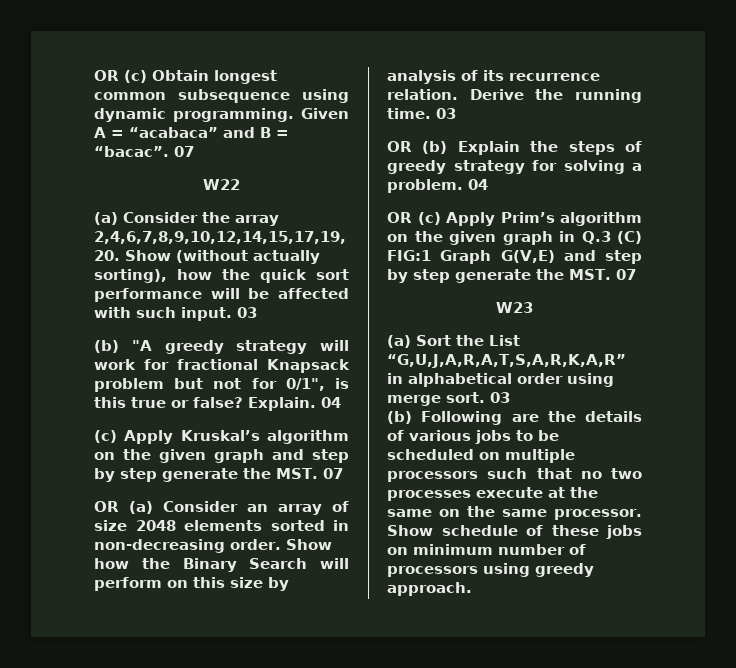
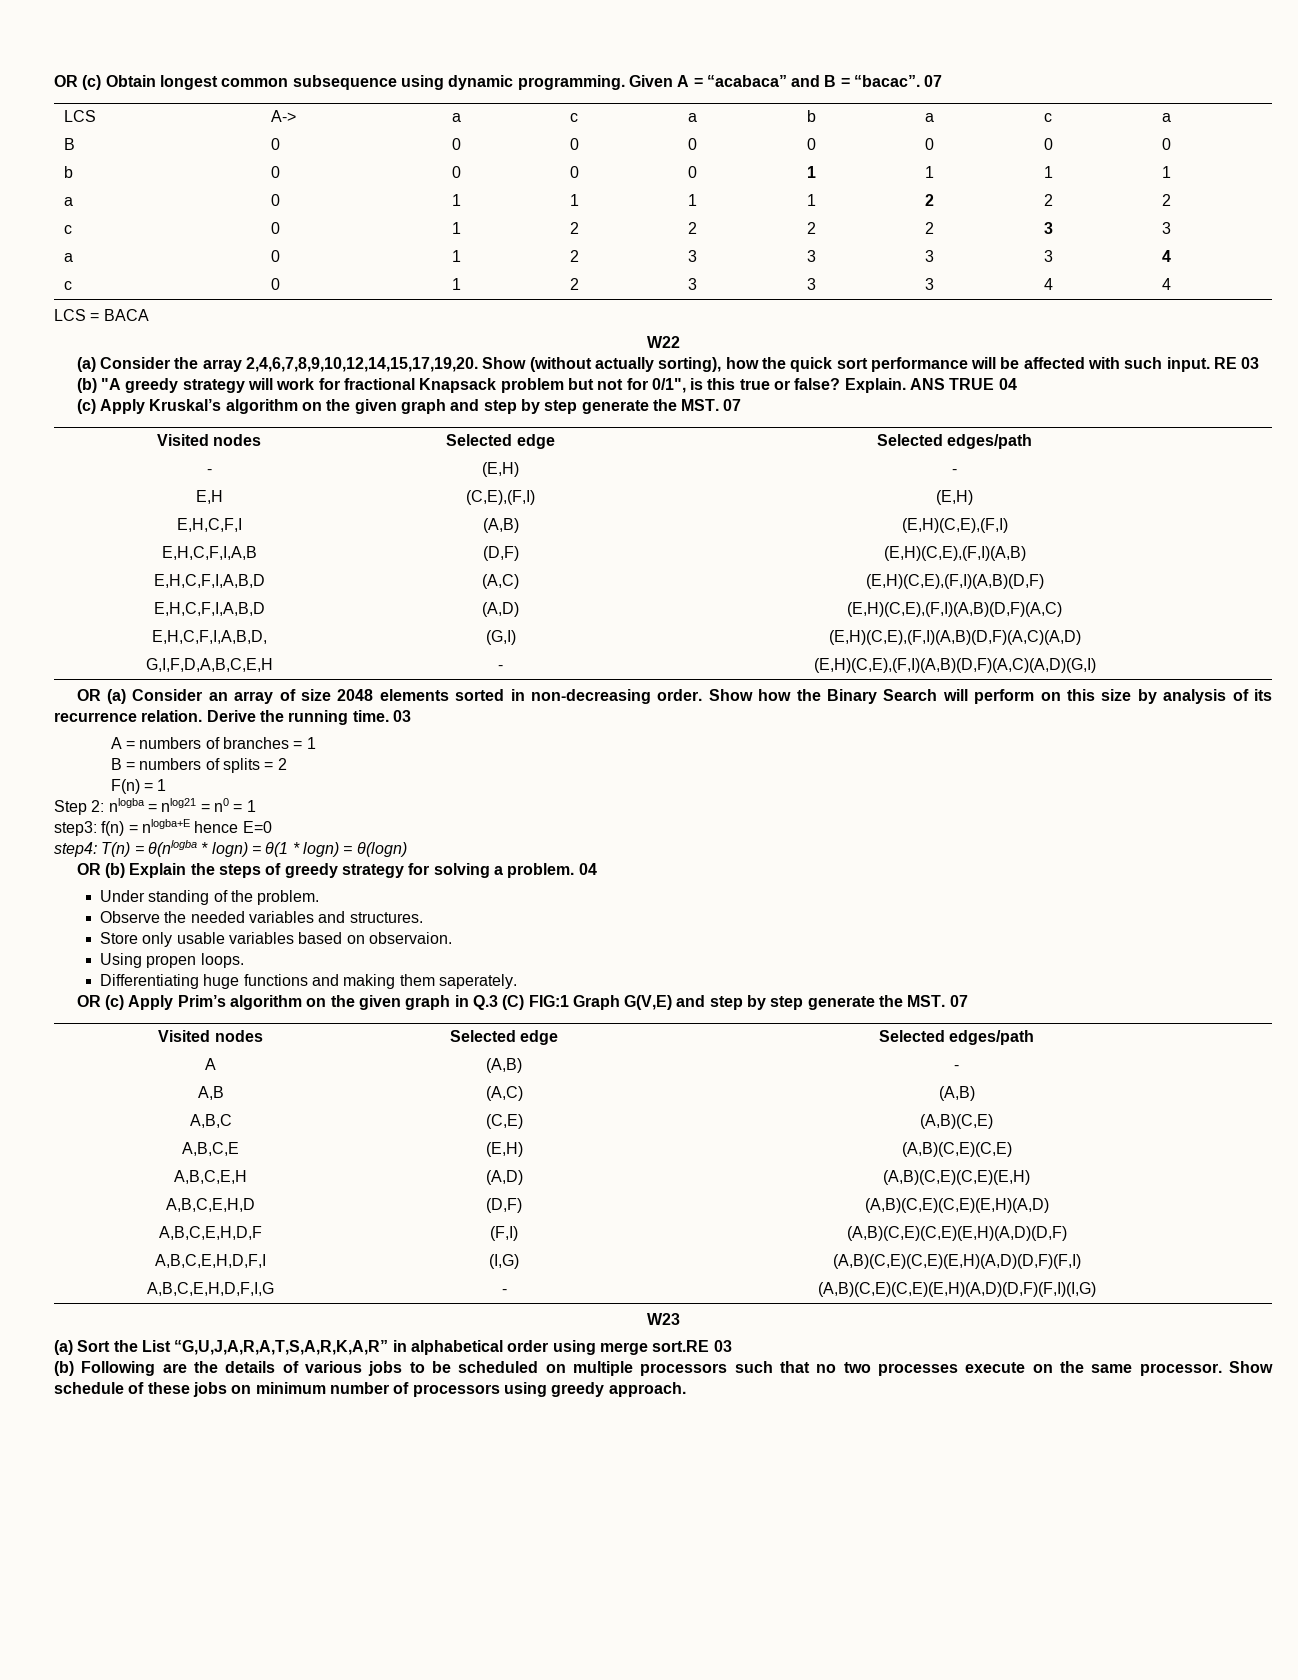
(194, 151) none -> [64,110,97,122] [271,110,297,122] [452,113,462,122] [570,113,579,122] [688,113,698,122] [807,110,817,122] [925,113,935,122] [1044,113,1053,122] [1162,113,1172,122] [64,138,76,150] [271,138,281,150] [452,138,462,150] [570,138,580,150] [688,138,698,150] [807,138,817,150] [925,138,935,150] [1044,138,1054,150] [1162,138,1172,150] [64,166,74,178] [271,166,281,178] [452,166,462,178] [570,166,580,178] [688,166,698,178] [807,166,817,178] [925,166,935,178] [1044,166,1054,178] [1162,166,1172,178] [64,197,74,206] [271,194,281,206] [452,194,462,206] [570,194,580,206] [688,194,698,206] [807,194,817,206] [925,194,935,206] [1044,194,1054,206] [1162,194,1172,206] [64,225,73,234] [271,222,281,234] [452,222,462,234] [570,222,580,234] [688,222,698,234] [807,222,817,234] [925,222,935,234] [1044,222,1054,234] [1162,222,1172,234] [64,253,74,262] [271,250,281,262] [452,250,462,262] [570,250,580,262] [688,250,698,262] [807,250,817,262] [925,250,935,262] [1044,250,1054,262] [1162,250,1172,262] [64,281,73,290] [271,278,281,290] [452,278,462,290] [570,278,580,290] [688,278,698,290] [807,278,817,290] [925,278,935,290] [1044,278,1054,290] [1162,278,1172,290] [54,309,149,321] // LCS | A-> | a | c | a | b | a | c | a // B | 0 | 0 | 0 | 0 | 0 | 0 | 0 | 0 // b | 0 | 0 | 0 | 0 | 1 | 1 | 1 | 1 // a | 0 | 1 | 1 | 1 | 1 | 2 | 2 | 2 // c | 0 | 1 | 2 | 2 | 2 | 2 | 3 | 3 // a | 0 | 1 | 2 | 3 | 3 | 3 | 3 | 4 // c | 0 | 1 | 2 | 3 | 3 | 3 | 4 | 4 // LCS = BACA
(232, 314) none -> [1214,357,1238,369] RE
(316, 404) none -> [910,378,995,390] ANS TRUE
(343, 473) none -> [156,434,262,446] [446,434,555,449] [876,434,1033,449] [206,469,212,474] [482,462,519,477] [952,469,957,474] [195,490,223,504] [466,490,535,505] [936,490,973,505] [176,518,242,532] [482,518,519,533] [901,518,1008,533] [161,546,257,560] [482,546,519,561] [883,546,1026,561] [153,574,265,588] [482,574,519,589] [865,574,1044,589] [153,602,265,616] [482,602,519,617] [847,602,1062,617] [151,630,267,644] [485,630,516,645] [828,630,1081,645] [145,658,273,672] [498,665,503,670] [813,658,1096,673] // Visited nodes | Selected edge | Selected edges/path // - | (E,H) | - // E,H | (C,E),(F,I) | (E,H) // E,H,C,F,I | (A,B) | (E,H)(C,E),(F,I) // E,H,C,F,I,A,B | (D,F) | (E,H)(C,E),(F,I)(A,B) // E,H,C,F,I,A,B,D | (A,C) | (E,H)(C,E),(F,I)(A,B)(D,F) // E,H,C,F,I,A,B,D | (A,D) | (E,H)(C,E),(F,I)(A,B)(D,F)(A,C) // E,H,C,F,I,A,B,D, | (G,I) | (E,H)(C,E),(F,I)(A,B)(D,F)(A,C)(A,D) // G,I,F,D,A,B,C,E,H | - | (E,H)(C,E),(F,I)(A,B)(D,F)(A,C)(A,D)(G,I)
(456, 113) none -> [110,737,316,749] [110,758,287,773] [110,779,167,794] [54,798,256,815] [54,819,272,836] [54,840,407,857] // A = numbers of branches = 1 // B = numbers of splits = 2 // F(n) = 1 // Step 2: nlogba = nlog21 = n0 = 1 // step3: f(n) = nlogba+E hence E=0 // step4: T(n) = θ(nlogba * logn) = θ(1 * logn) = θ(logn)
(488, 184) none -> [99,890,320,905] [99,911,423,923] [99,932,452,947] [99,953,244,968] [99,974,517,989] // Under standing of the problem. // Observe the needed variables and structures. // Store only usable variables based on observaion. // Using propen loops. // Differentiating huge functions and making them saperately.
(636, 274) none -> [158,1030,263,1042] [449,1030,559,1045] [878,1030,1035,1045] [205,1058,216,1070] [486,1058,522,1073] [954,1065,959,1070] [197,1086,224,1100] [485,1086,523,1101] [938,1086,975,1101] [189,1114,232,1128] [485,1114,523,1129] [920,1114,993,1129] [182,1142,239,1156] [485,1142,523,1157] [901,1142,1012,1157] [174,1170,247,1184] [485,1170,523,1185] [883,1170,1030,1185] [166,1198,255,1212] [486,1198,522,1213] [864,1198,1049,1213] [159,1226,262,1240] [490,1226,518,1241] [846,1226,1067,1241] [155,1254,266,1268] [489,1254,519,1269] [832,1254,1081,1269] [147,1282,274,1296] [501,1289,507,1294] [817,1282,1096,1297] // Visited nodes | Selected edge | Selected edges/path // A | (A,B) | - // A,B | (A,C) | (A,B) // A,B,C | (C,E) | (A,B)(C,E) // A,B,C,E | (E,H) | (A,B)(C,E)(C,E) // A,B,C,E,H | (A,D) | (A,B)(C,E)(C,E)(E,H) // A,B,C,E,H,D | (D,F) | (A,B)(C,E)(C,E)(E,H)(A,D) // A,B,C,E,H,D,F | (F,I) | (A,B)(C,E)(C,E)(E,H)(A,D)(D,F) // A,B,C,E,H,D,F,I | (I,G) | (A,B)(C,E)(C,E)(E,H)(A,D)(D,F)(F,I) // A,B,C,E,H,D,F,I,G | - | (A,B)(C,E)(C,E)(E,H)(A,D)(D,F)(F,I)(I,G)
[446,392,485,403] sort. -> [652,1340,710,1352] sort.RE
[548,487,598,498] [387,509,432,517] at the same -> (1026, 1367) none

